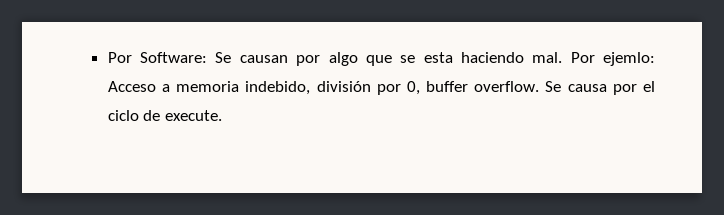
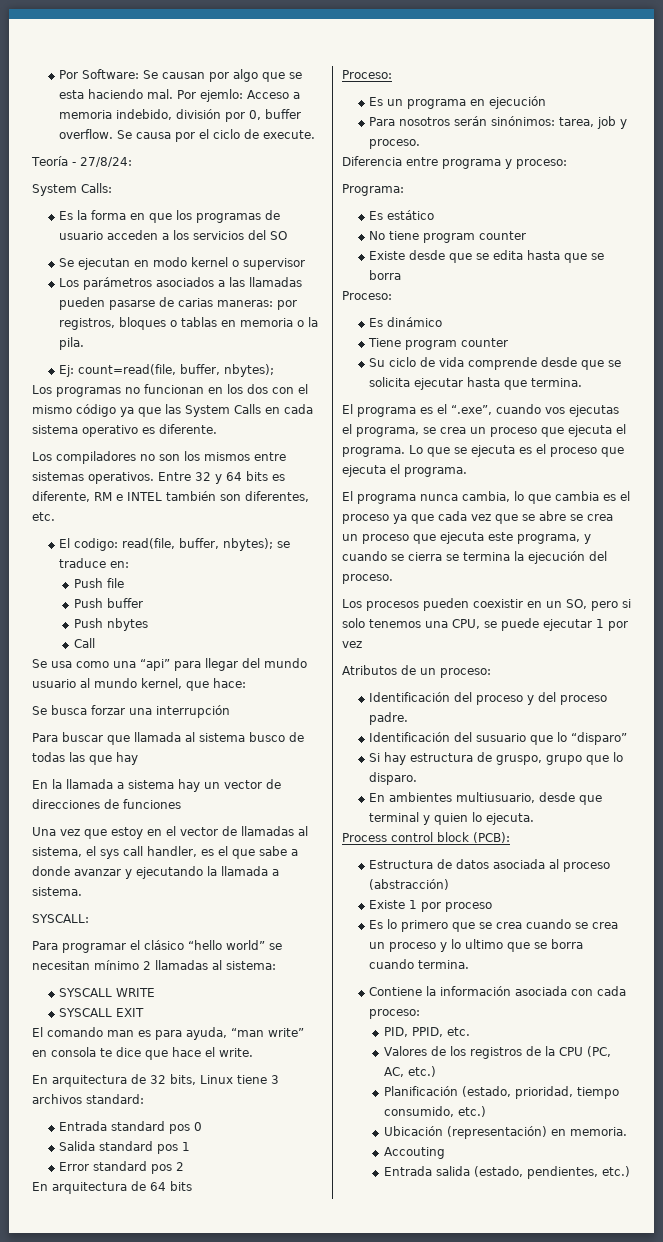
(222, 115) none -> [31,156,132,167] [32,183,112,196] [59,210,281,223] [59,230,288,240] [59,257,306,270] [59,277,303,290] [59,297,298,310] [59,317,319,330] [59,337,85,350] [59,364,275,377] [32,384,308,397] [32,404,313,417] [32,424,217,437] [32,451,286,464] [32,471,285,484] [32,491,309,502] [32,512,55,521] [59,538,291,551] [59,558,130,568] [73,578,124,588] [73,598,143,608] [73,618,148,631] [73,638,95,648] [32,658,307,671] [32,678,246,691] [32,705,230,718] [32,732,304,745] [32,752,138,765] [32,779,281,792] [32,799,181,809] [32,826,308,839] [32,846,298,859] [32,866,279,879] [32,887,82,896] [32,914,89,923] [32,940,282,953] [32,960,276,970] [59,988,156,997] [59,1008,145,1017] [32,1027,304,1040] [32,1047,253,1060] [32,1074,279,1087] [32,1094,144,1104] [59,1121,203,1134] [59,1141,191,1154] [59,1161,185,1174] [32,1181,192,1194] [342,70,392,79] [369,96,547,109] [369,116,628,129] [369,139,421,149] [342,156,567,169] [342,184,404,196] [369,210,435,220] [369,231,527,243] [369,250,605,263] [369,270,402,280] [342,291,392,300] [369,317,443,327] [368,338,509,350] [369,357,622,370] [369,377,583,390] [342,404,619,417] [342,424,626,437] [342,444,624,457] [342,464,467,477] [342,491,630,504] [342,511,613,524] [342,532,591,544] [342,551,607,564] [342,574,393,584] [342,598,631,611] [342,618,628,631] [342,641,362,648] [342,665,491,678] [369,692,608,705] [369,712,409,725] [369,732,628,745] [369,752,624,765] [369,772,418,785] [369,792,603,805] [369,812,535,825] [342,832,510,843] [369,859,611,872] [369,879,450,890] [369,900,493,912] [369,919,619,932] [369,939,584,952] [369,959,470,969] [369,986,627,996] [369,1009,421,1019] [383,1027,470,1037] [383,1046,611,1059] [383,1066,436,1077] [383,1086,619,1099] [383,1106,486,1117] [383,1126,627,1139] [383,1147,445,1159] [383,1166,630,1179] // Teoría - 27/8/24: // System Calls: // Es la forma en que los programas de usuario acceden a los servicios del SO // Se ejecutan en modo kernel o supervisor // Los parámetros asociados a las llamadas pueden pasarse de carias maneras: por registros, bloques o tablas en memoria o la pila. // Ej: count=read(file, buffer, nbytes); // Los programas no funcionan en los dos con el mismo código ya que las System Calls en cada sistema operativo es diferente. // Los compiladores no son los mismos entre sistemas operativos. Entre 32 y 64 bits es diferente, RM e INTEL también son diferentes, etc. // El codigo: read(file, buffer, nbytes); se traduce en: // Push file // Push buffer // Push nbytes // Call // Se usa como una “api” para llegar del mundo usuario al mundo kernel, que hace: // Se busca forzar una interrupción // Para buscar que llamada al sistema busco de todas las que hay // En la llamada a sistema hay un vector de direcciones de funciones // Una vez que estoy en el vector de llamadas al sistema, el sys call handler, es el que sabe a donde avanzar y ejecutando la llamada a sistema. // SYSCALL: // Para programar el clásico “hello world” se necesitan mínimo 2 llamadas al sistema: // SYSCALL WRITE // SYSCALL EXIT // El comando man es para ayuda, “man write” en consola te dice que hace el write. // En arquitectura de 32 bits, Linux tiene 3 archivos standard: // Entrada standard pos 0 // Salida standard pos 1 // Error standard pos 2 // En arquitectura de 64 bits // Proceso: // Es un programa en ejecución // Para nosotros serán sinónimos: tarea, job y proceso. // Diferencia entre programa y proceso: // Programa: // Es estático // No tiene program counter // Existe desde que se edita hasta que se borra // Proceso: // Es dinámico // Tiene program counter // Su ciclo de vida comprende desde que se solicita ejecutar hasta que termina. // El programa es el “.exe”, cuando vos ejecutas el programa, se crea un proceso que ejecuta el programa. Lo que se ejecuta es el proceso que ejecuta el programa. // El programa nunca cambia, lo que cambia es el proceso ya que cada vez que se abre se crea un proceso que ejecuta este programa, y cuando se cierra se termina la ejecución del proceso. // Los procesos pueden coexistir en un SO, pero si solo tenemos una CPU, se puede ejecutar 1 por vez // Atributos de un proceso: // Identificación del proceso y del proceso padre. // Identificación del susuario que lo “disparo” // Si hay estructura de gruspo, grupo que lo disparo. // En ambientes multiusuario, desde que terminal y quien lo ejecuta. // Process control block (PCB): // Estructura de datos asociada al proceso (abstracción) // Existe 1 por proceso // Es lo primero que se crea cuando se crea un proceso y lo ultimo que se borra cuando termina. // Contiene la información asociada con cada proceso: // PID, PPID, etc. // Valores de los registros de la CPU (PC, AC, etc.) // Planificación (estado, prioridad, tiempo consumido, etc.) // Ubicación (representación) en memoria. // Accouting // Entrada salida (estado, pendientes, etc.)

